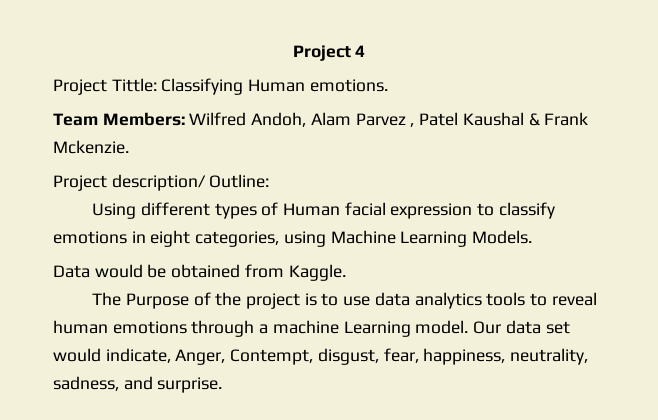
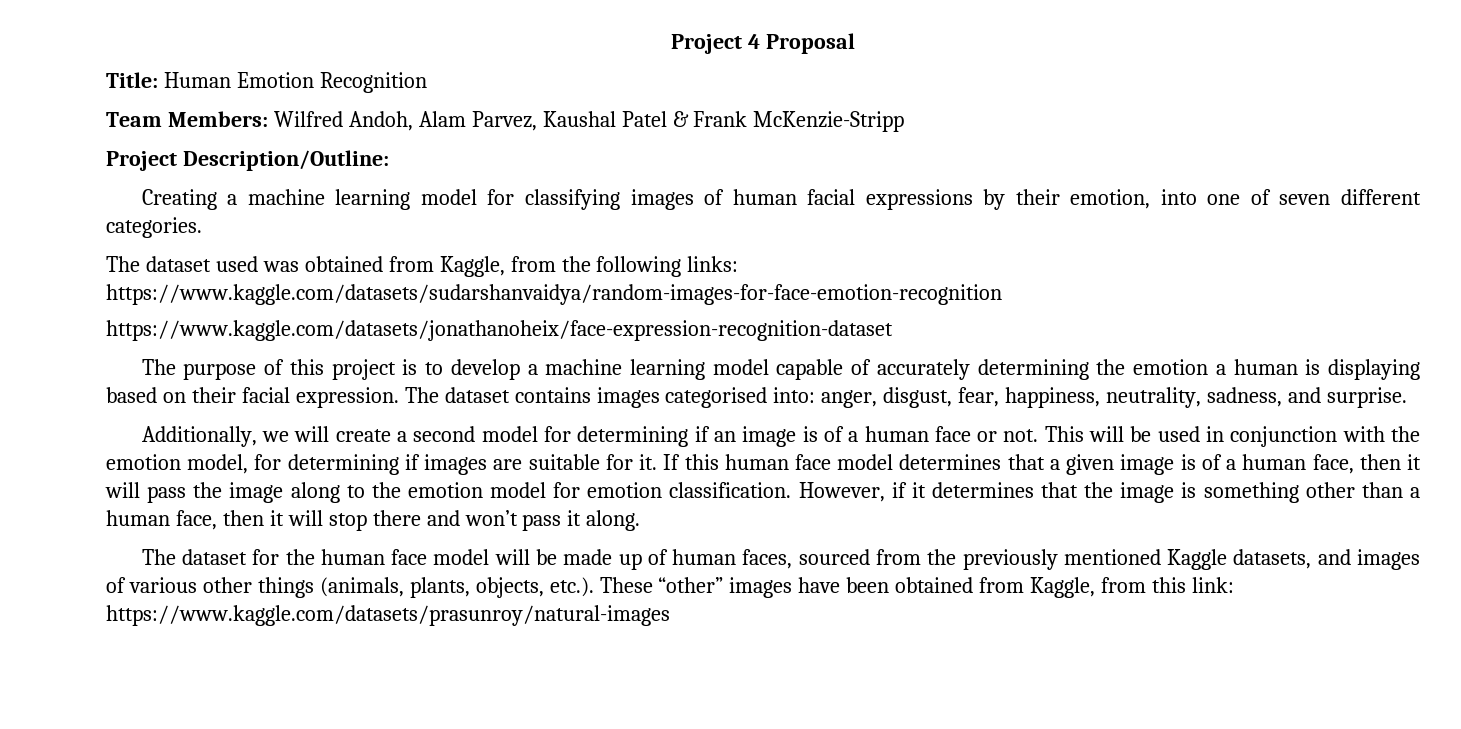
[53,78,388,95] // Project Tittle: Classifying Human emotions. -> [765,33,855,54] [106,72,427,93] Proposal // Title: Human Emotion Recognition
[355,112,524,127] Parvez , Patel Kaushal -> [471,111,667,131] Parvez, Kaushal Patel
[53,140,129,154] [53,174,270,191] [92,202,555,219] [53,230,533,247] [53,264,346,281] [92,292,597,309] [53,320,570,337] [53,348,314,365] Mckenzie. // Project description/ Outline: // Using different types of Human facial expression to classify emotions in eight categories, using Machine Learning Models. // Data would be obtained from Kaggle. // The Purpose of the project is to use data analytics tools to reveal human emotions through a machine Learning model. Our data set would indicate, Anger, Contempt, -> [753,111,905,132] [106,150,389,171] [141,189,1421,210] [106,217,202,238] [106,256,739,277] [106,284,1002,305] [106,320,893,341] [141,359,1420,380] [106,387,878,408] McKenzie-Stripp // Project Description/Outline: // Creating a machine learning model for classifying images of human facial expressions by their emotion, into one of seven different categories. // The dataset used was obtained from Kaggle, from the following links: https://www.kaggle.com/datasets/sudarshanvaidya/random-images-for-face-emotion-recognition // https://www.kaggle.com/datasets/jonathanoheix/face-expression-recognition-dataset // The purpose of this project is to develop a machine learning model capable of accurately determining the emotion a human is displaying based on their facial expression. The dataset contains images categorised into: anger,
(223, 385) none -> [141,426,1420,447] [106,454,1422,475] [105,482,1421,503] [106,510,641,531] [141,549,1421,570] [106,577,1234,598] [106,605,670,626] // Additionally, we will create a second model for determining if an image is of a human face or not. This will be used in conjunction with the emotion model, for determining if images are suitable for it. If this human face model determines that a given image is of a human face, then it will pass the image along to the emotion model for emotion classification. However, if it determines that the image is something other than a human face, then it will stop there and won’t pass it along. // The dataset for the human face model will be made up of human faces, sourced from the previously mentioned Kaggle datasets, and images of various other things (animals, plants, objects, etc.). These “other” images have been obtained from Kaggle, from this link: https://www.kaggle.com/datasets/prasunroy/natural-images

